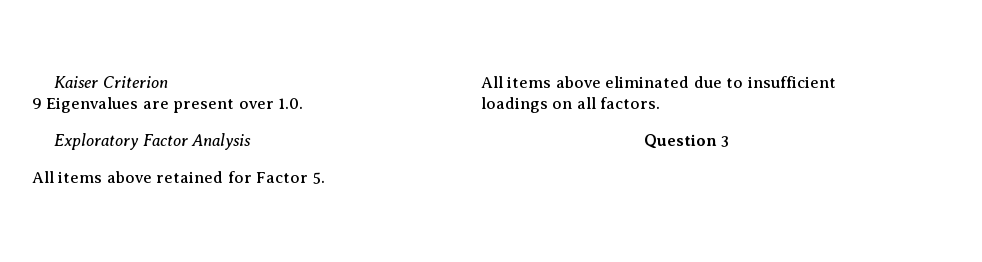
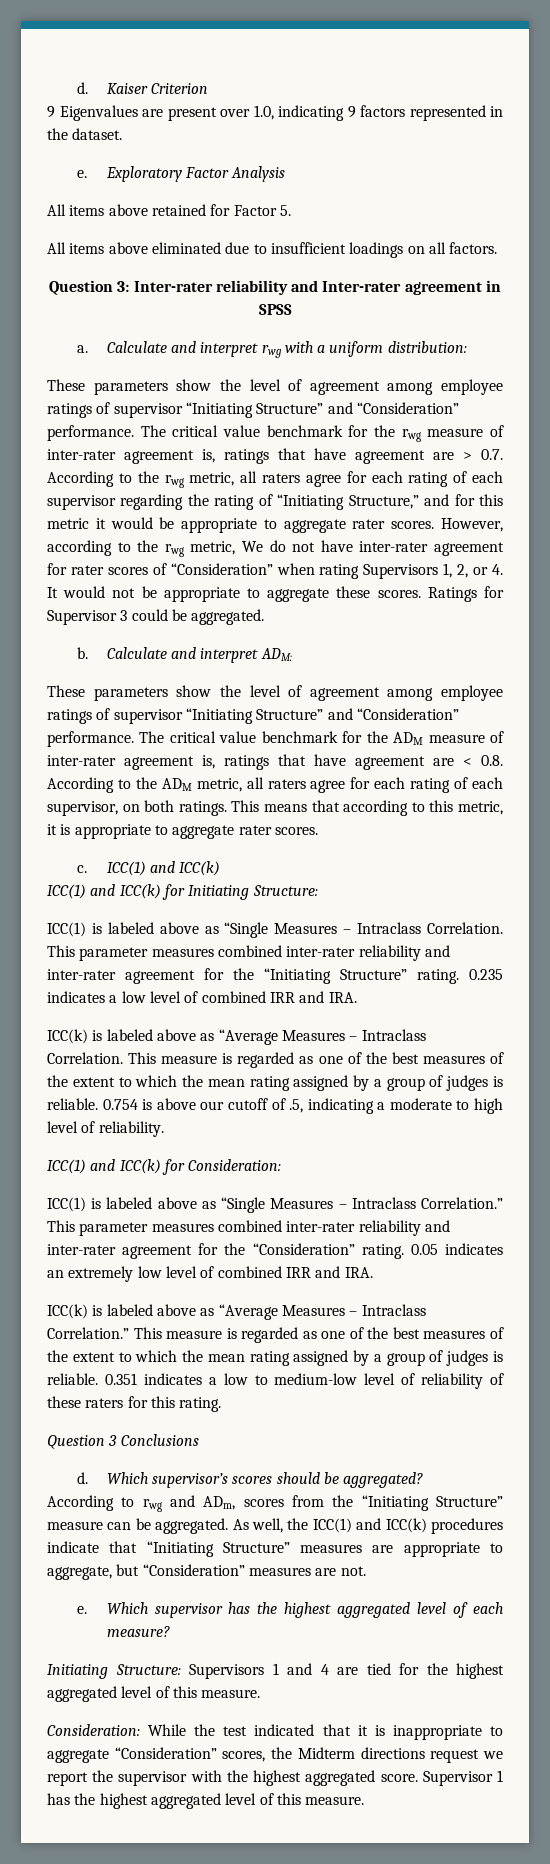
(54, 82) none -> [76,82,88,94] d.
[278,98,304,109] 1.0. // -> [253,105,503,121] [47,128,123,140] [76,170,87,178] 1.0, indicating 9 factors represented in the dataset. // e.
[721,136,730,147] 3 -> [117,280,502,295] [258,304,292,315] [76,341,467,358] [47,379,503,395] [47,402,459,418] [47,425,505,442] [47,448,503,464] [47,471,503,488] [47,494,504,510] [47,517,503,533] [47,540,504,557] [47,563,504,579] [47,586,504,602] [47,609,265,625] [76,647,292,663] [47,685,503,701] [47,708,459,724] [47,731,505,747] [47,754,503,770] [47,777,504,793] [47,800,504,816] [47,824,318,839] [76,861,221,876] [47,884,318,900] [47,922,504,938] [47,945,450,961] [47,968,503,984] [47,991,357,1003] [47,1029,426,1045] [47,1052,504,1068] [47,1075,504,1091] [47,1098,503,1114] [47,1121,164,1137] [47,1159,282,1175] [47,1197,504,1213] [47,1220,450,1236] [47,1243,504,1259] [47,1266,373,1282] [47,1304,426,1320] [47,1327,505,1343] [47,1350,504,1366] [47,1373,504,1389] [47,1396,222,1412] [47,1434,199,1449] [76,1472,424,1488] [47,1495,503,1512] [47,1518,503,1534] [47,1541,503,1557] [47,1564,366,1580] [76,1602,503,1618] [106,1626,170,1637] [47,1663,504,1679] [47,1686,261,1702] [47,1724,503,1740] [47,1747,504,1763] [47,1770,504,1786] [47,1793,365,1809] 3: Inter-rater reliability and Inter-rater agreement in SPSS // a. Calculate and interpret rwg with a uniform distribution: // These parameters show the level of agreement among employee ratings of supervisor “Initiating Structure” and “Consideration” performance. The critical value benchmark for the rwg measure of inter-rater agreement is, ratings that have agreement are > 0.7. According to the rwg metric, all raters agree for each rating of each supervisor regarding the rating of “Initiating Structure,” and for this metric it would be appropriate to aggregate rater scores. However, according to the rwg metric, We do not have inter-rater agreement for rater scores of “Consideration” when rating Supervisors 1, 2, or 4. It would not be appropriate to aggregate these scores. Ratings for Supervisor 3 could be aggregated. // b. Calculate and interpret ADM: // These parameters show the level of agreement among employee ratings of supervisor “Initiating Structure” and “Consideration” performance. The critical value benchmark for the ADM measure of inter-rater agreement is, ratings that have agreement are < 0.8. According to the ADM metric, all raters agree for each rating of each supervisor, on both ratings. This means that according to this metric, it is appropriate to aggregate rater scores. // c. ICC(1) and ICC(k) // ICC(1) and ICC(k) for Initiating Structure: // ICC(1) is labeled above as “Single Measures – Intraclass Correlation. This parameter measures combined inter-rater reliability and inter-rater agreement for the “Initiating Structure” rating. 0.235 indicates a low level of combined IRR and IRA. // ICC(k) is labeled above as “Average Measures – Intraclass Correlation. This measure is regarded as one of the best measures of the extent to which the mean rating assigned by a group of judges is reliable. 0.754 is above our cutoff of .5, indicating a moderate to high level of reliability. // ICC(1) and ICC(k) for Consideration: // ICC(1) is labeled above as “Single Measures – Intraclass Correlation.” This parameter measures combined inter-rater reliability and inter-rater agreement for the “Consideration” rating. 0.05 indicates an extremely low level of combined IRR and IRA. // ICC(k) is labeled above as “Average Measures – Intraclass Correlation.” This measure is regarded as one of the best measures of the extent to which the mean rating assigned by a group of judges is reliable. 0.351 indicates a low to medium-low level of reliability of these raters for this rating. // Question 3 Conclusions // d. Which supervisor’s scores should be aggregated? // According to rwg and ADm, scores from the “Initiating Structure” measure can be aggregated. As well, the ICC(1) and ICC(k) procedures indicate that “Initiating Structure” measures are appropriate to aggregate, but “Consideration” measures are not. // e. Which supervisor has the highest aggregated level of each measure? // Initiating Structure: Supervisors 1 and 4 are tied for the highest aggregated level of this measure. // Consideration: While the test indicated that it is inappropriate to aggregate “Consideration” scores, the Midterm directions request we report the supervisor with the highest aggregated score. Supervisor 1 has the highest aggregated level of this measure.

